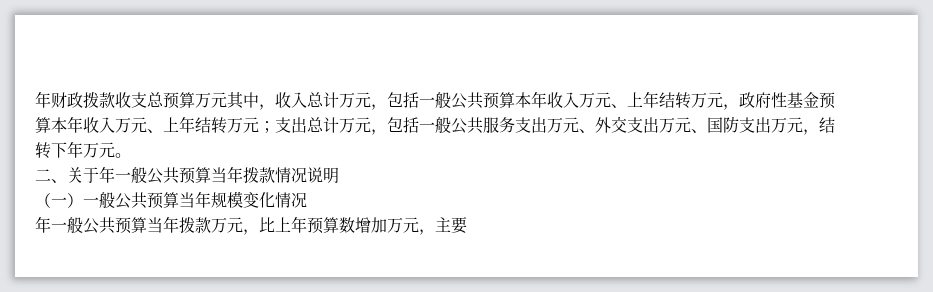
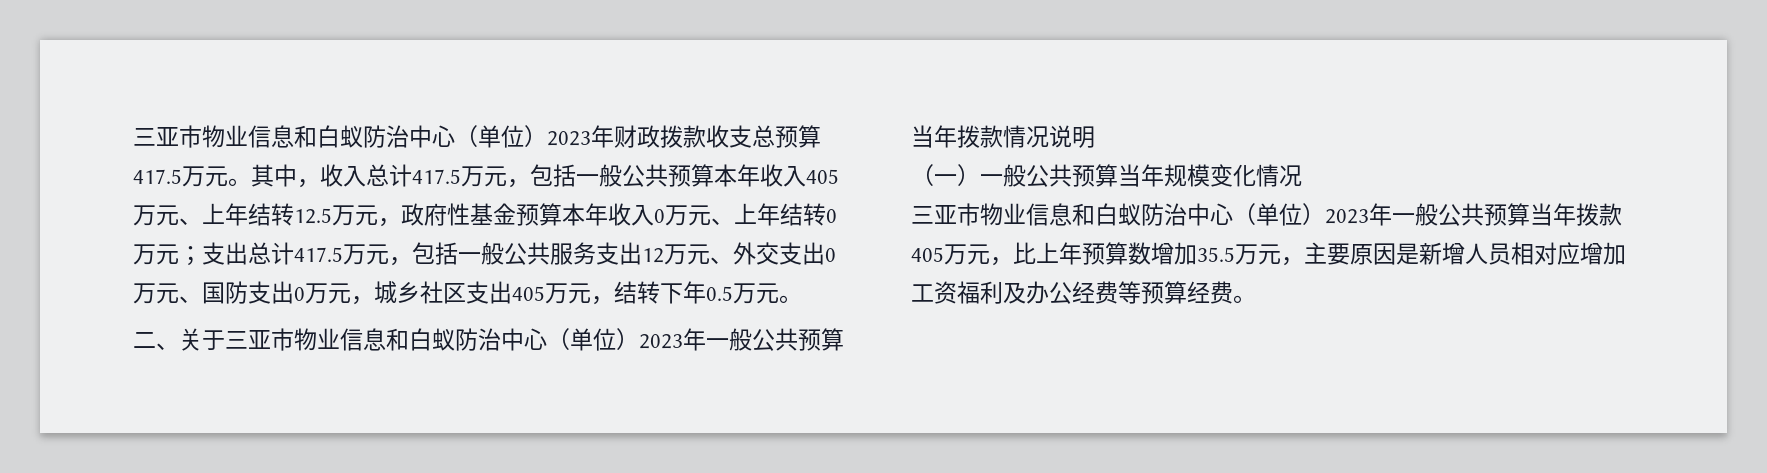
(35, 99) none -> [133,125,591,148] 三亚市物业信息和白蚁防治中心（单位）2023
[195,92,227,108] 万元 -> [133,166,251,187] 417.5万元。
(339, 100) none -> [412,169,461,184] 417.5
[579,91,691,109] 万元、上年结转 -> [806,169,839,184] [133,203,332,226] 405万元、上年结转12.5
[115,116,227,134] 万元、上年结转 -> [654,203,837,226] 0万元、上年结转0
(339, 125) none -> [294,247,343,262] 417.5
(547, 125) none -> [642,248,664,263] 12
(659, 125) none -> [825,248,836,262] 0
(771, 125) none -> [294,281,545,305] 0万元，城乡社区支出405
(83, 149) none -> [706,286,733,301] 0.5
(99, 175) none -> [225,328,683,351] 三亚市物业信息和白蚁防治中心（单位）2023
[35,216,211,234] 年一般公共预算当年拨款 -> [911,203,1622,226] [911,247,944,262] 三亚市物业信息和白蚁防治中心（单位）2023年一般公共预算当年拨款405
(387, 225) none -> [1197,247,1235,262] 35.5
(467, 225) none -> [1350,242,1626,265] [911,281,1256,304] 原因是新增人员相对应增加工资福利及办公经费等预算经费。

